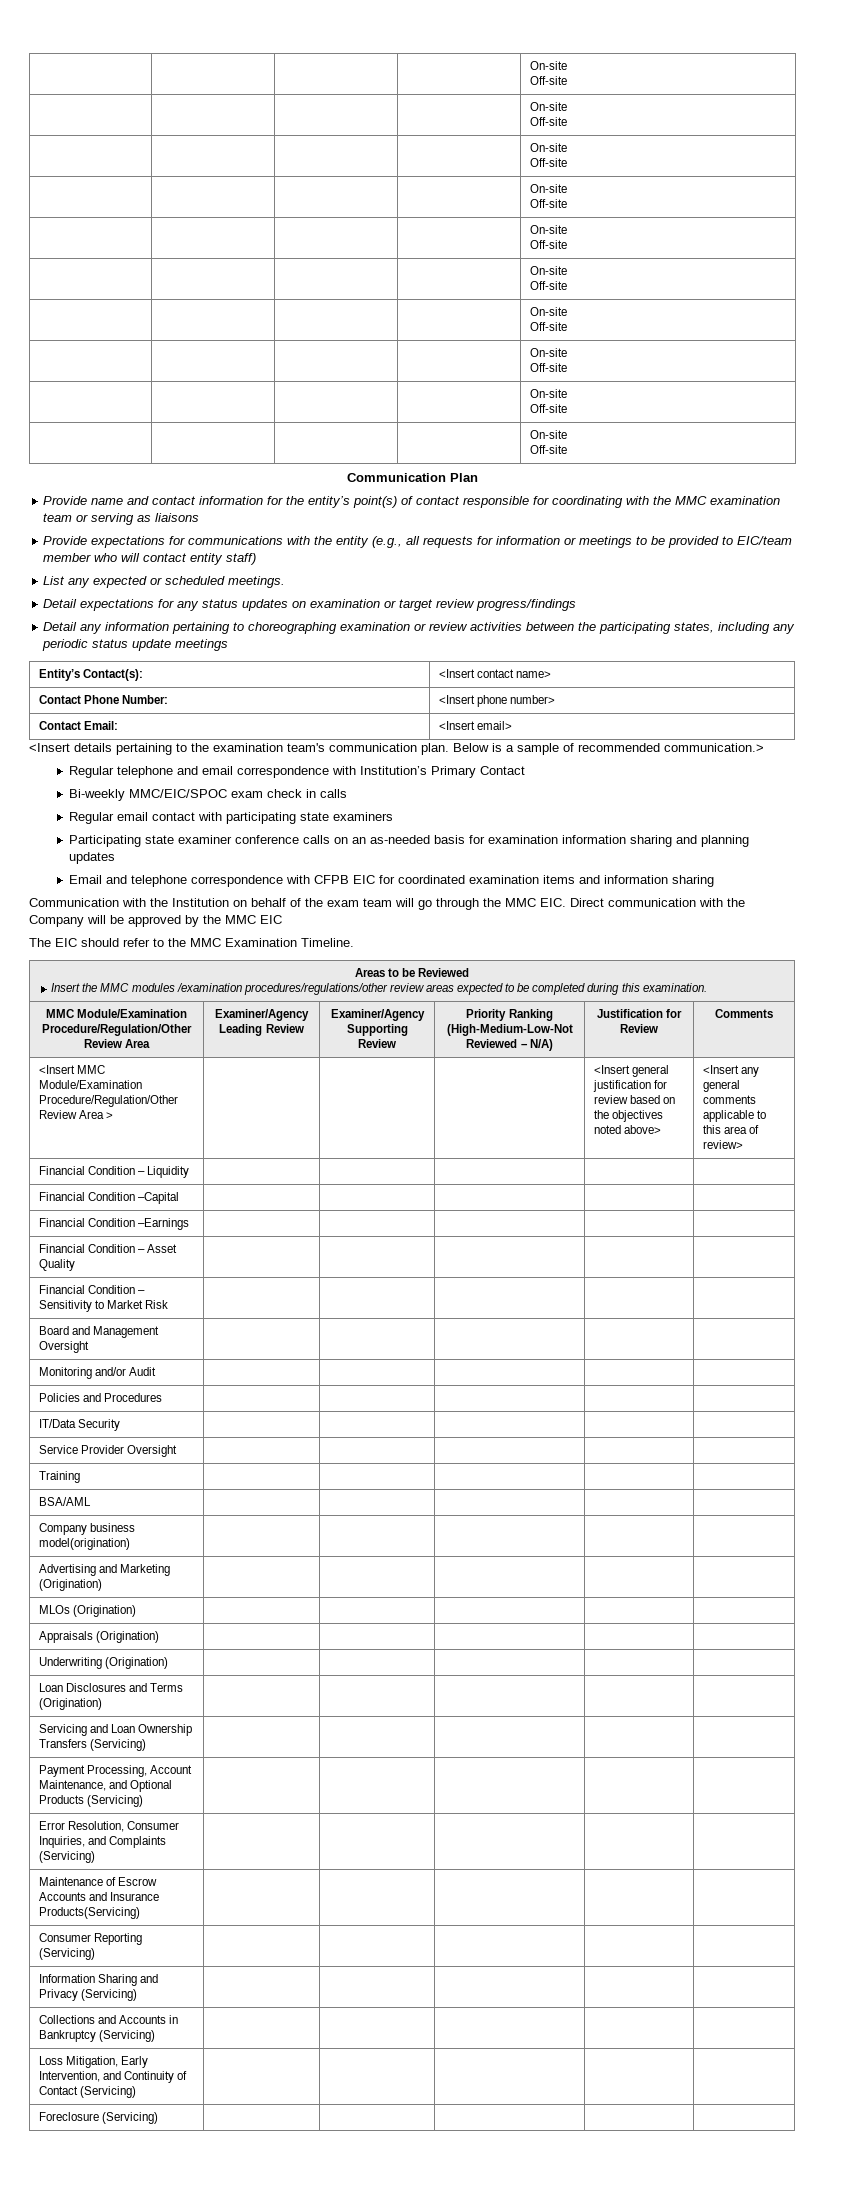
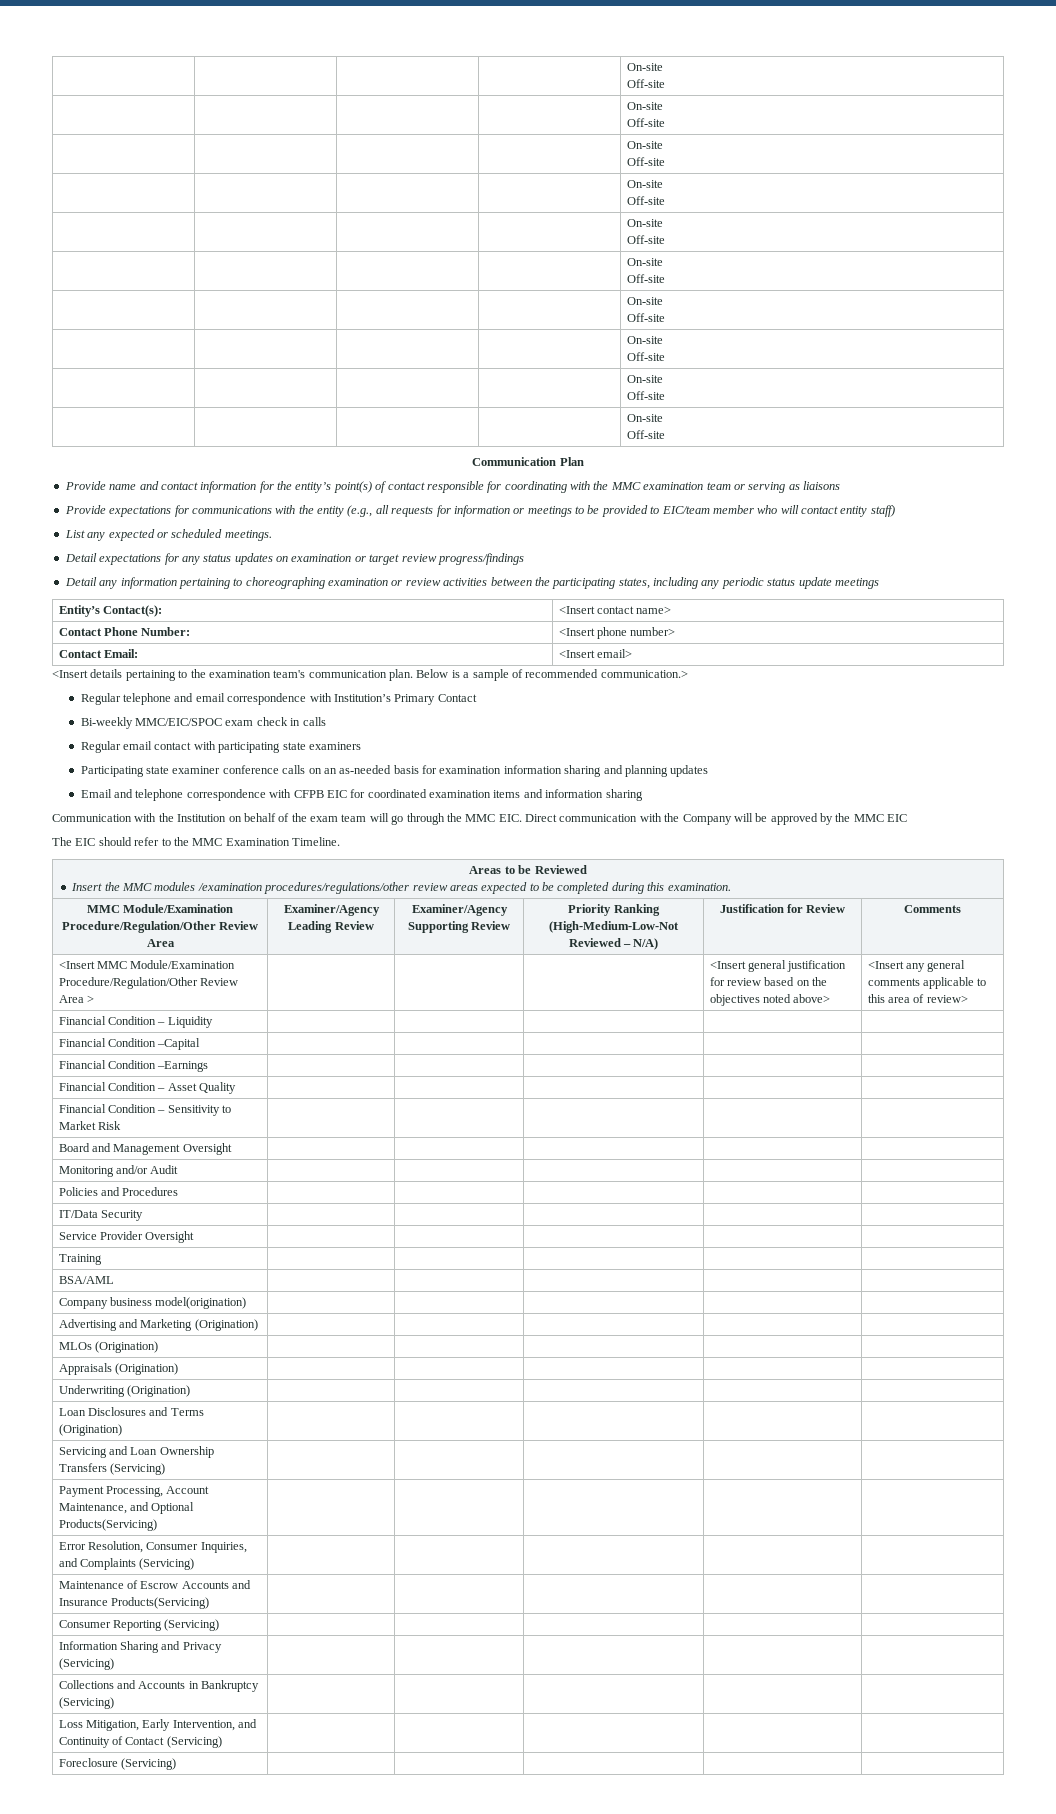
[38,1795,143,1807] Products (Servicing) -> [58,1519,157,1531] Products(Servicing)

